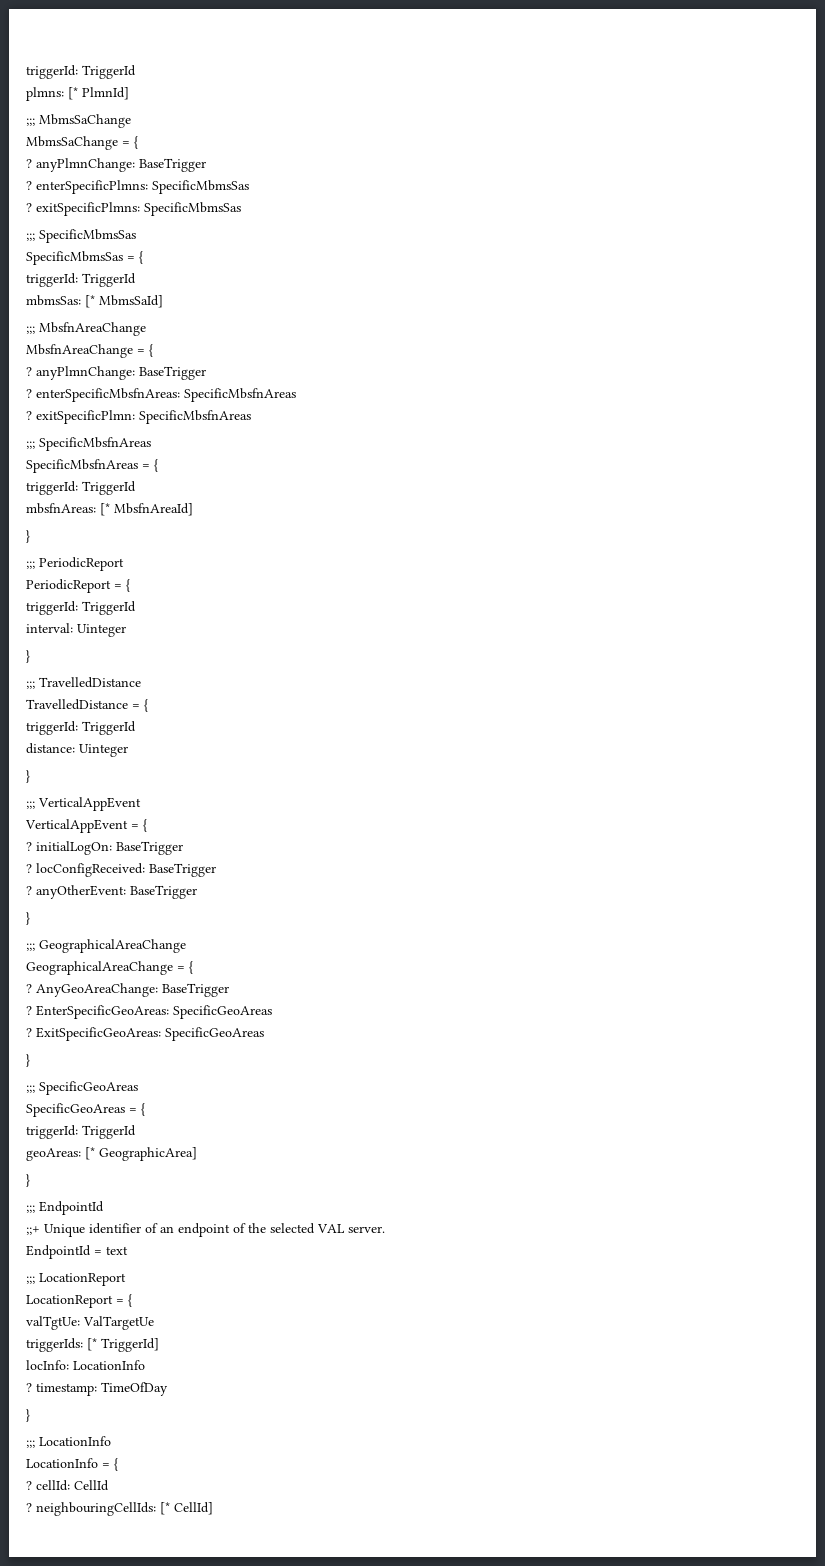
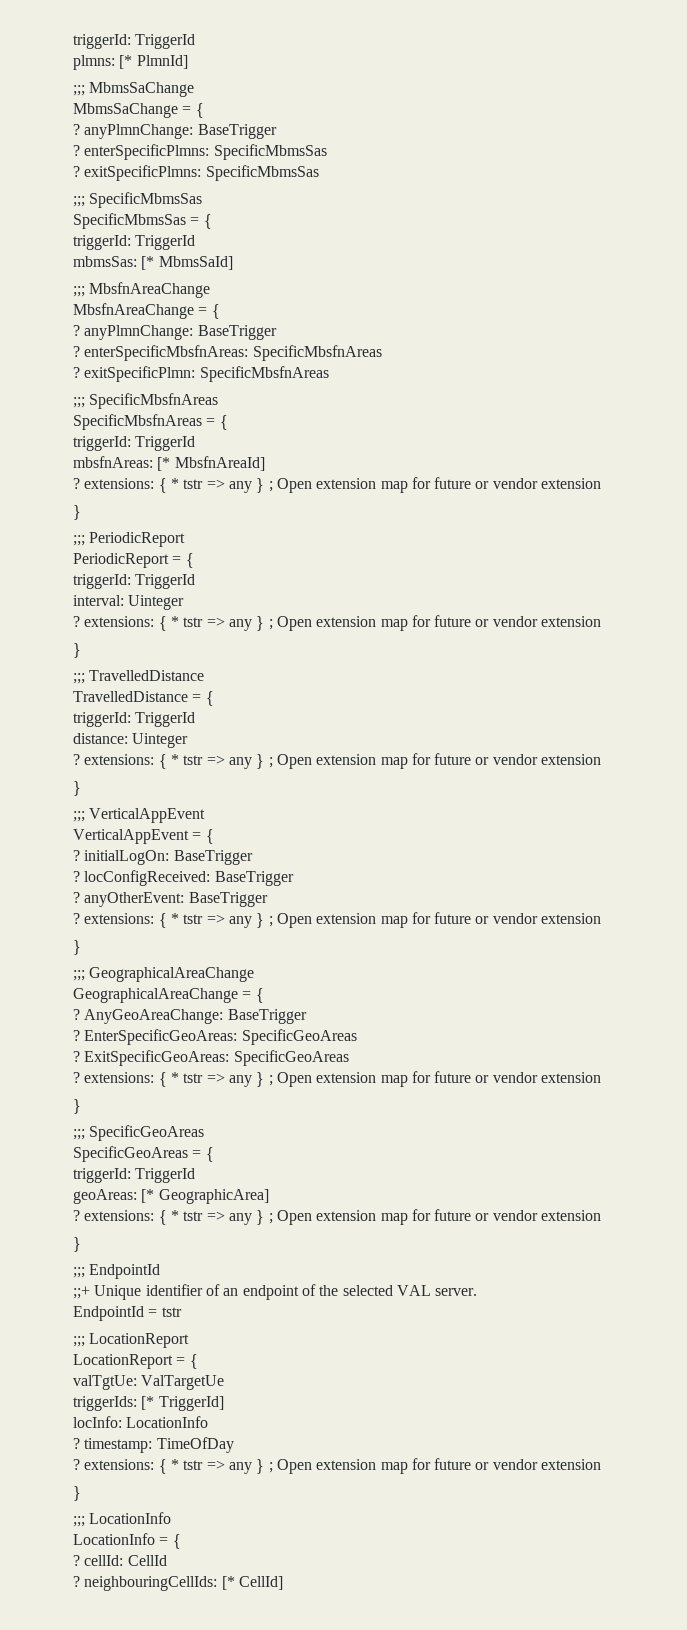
(193, 509) none -> [73,477,602,493] // ? extensions: { * tstr => any } ; Open extension map for future or vendor extension
(126, 630) none -> [73,615,602,631] // ? extensions: { * tstr => any } ; Open extension map for future or vendor extension
(128, 750) none -> [73,753,602,769] // ? extensions: { * tstr => any } ; Open extension map for future or vendor extension
(197, 892) none -> [73,912,602,928] // ? extensions: { * tstr => any } ; Open extension map for future or vendor extension
(264, 1034) none -> [73,1071,602,1087] // ? extensions: { * tstr => any } ; Open extension map for future or vendor extension
(197, 1154) none -> [73,1209,602,1225] // ? extensions: { * tstr => any } ; Open extension map for future or vendor extension
[106,1246,128,1255] text -> [161,1307,182,1317] tstr
(168, 1389) none -> [73,1458,602,1474] // ? extensions: { * tstr => any } ; Open extension map for future or vendor extension

